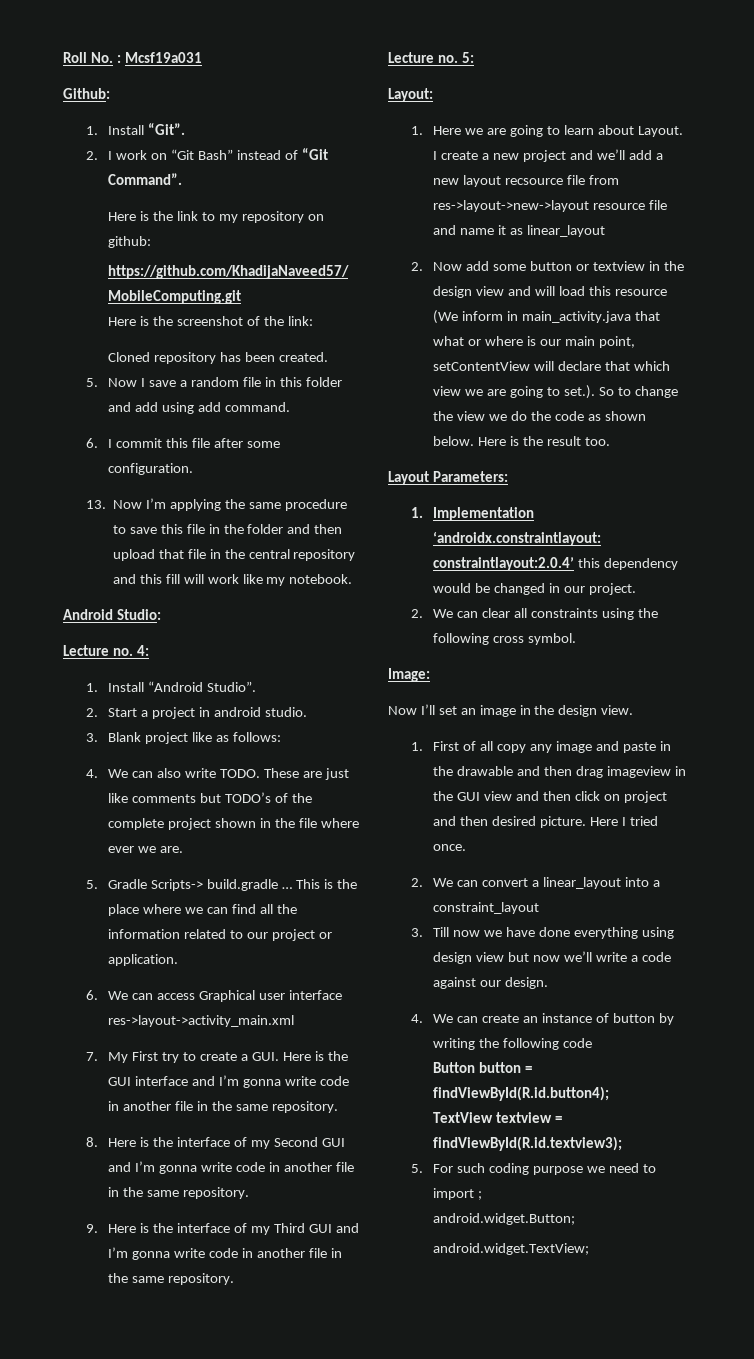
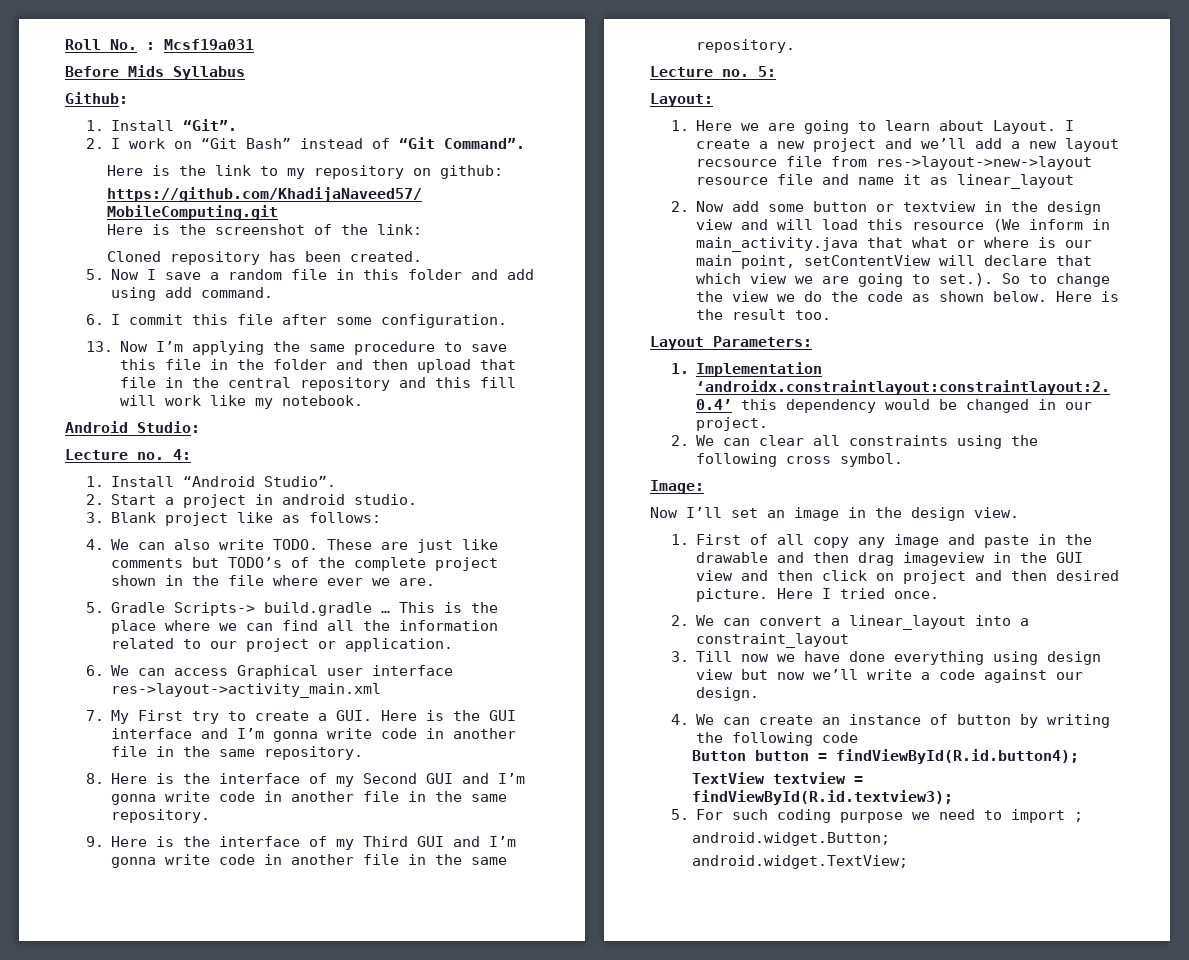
(202, 57) none -> [65,65,245,80] // Before Mids Syllabus

